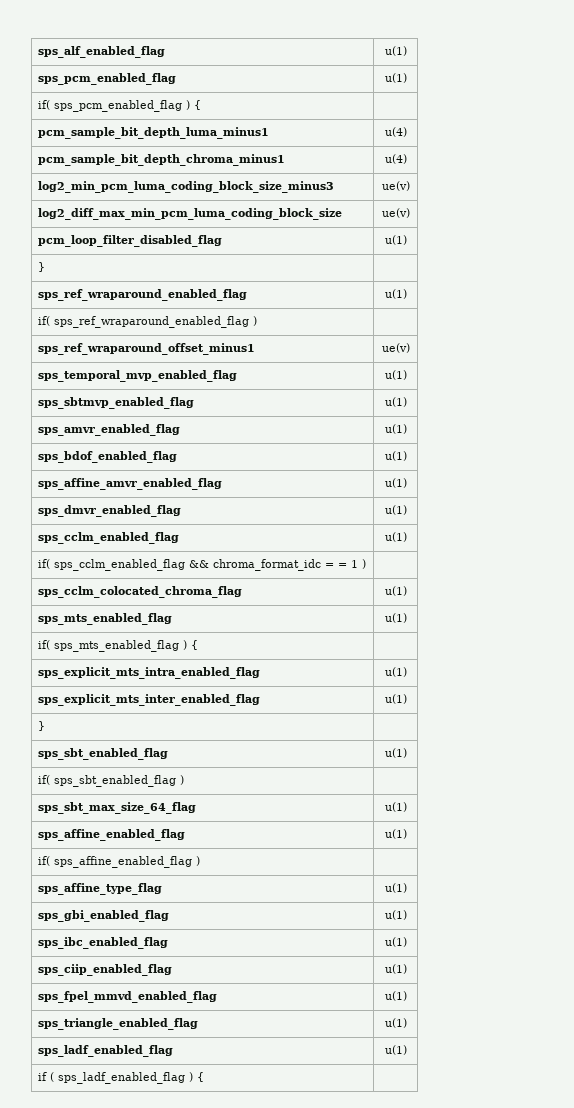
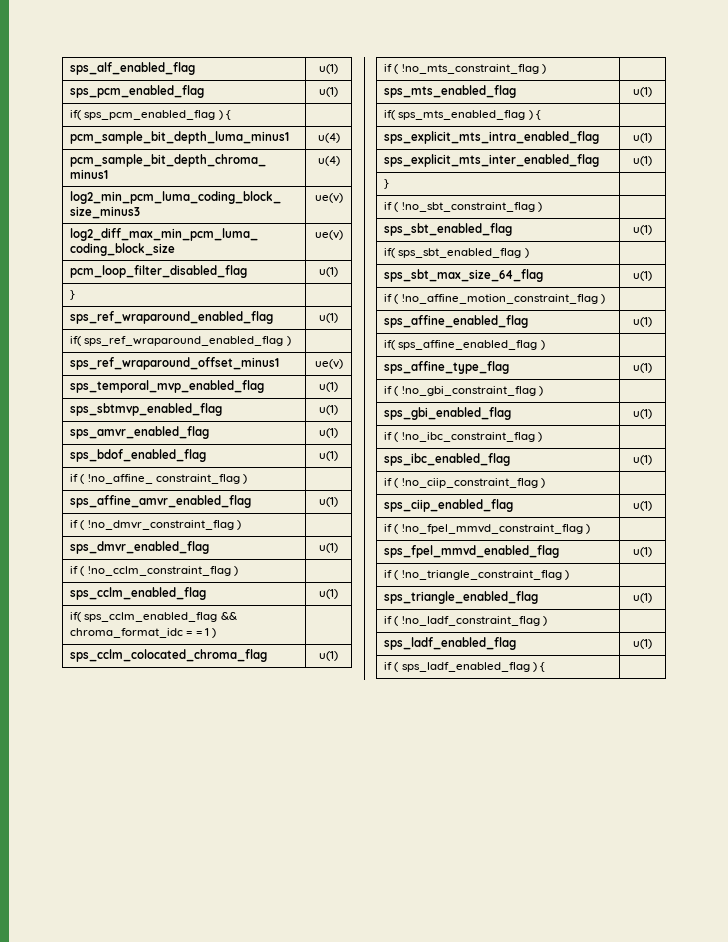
[38,478,223,490] [384,478,407,488] [38,505,182,517] [384,505,407,515] sps_affine_amvr_enabled_flag | u(1) // sps_dmvr_enabled_flag | u(1) -> [70,474,247,484] [70,495,252,508] [319,497,338,507] [70,520,241,530] [70,541,210,554] [319,543,338,553] [70,566,238,576] if ( !no_affine_ constraint_flag ) | // sps_affine_amvr_enabled_flag | u(1) // if ( !no_dmvr_constraint_flag ) | // sps_dmvr_enabled_flag | u(1) // if ( !no_cclm_constraint_flag ) |
(407, 591) none -> [384,64,546,74] // if ( !no_mts_constraint_flag ) |
(46, 726) none -> [384,202,542,212] // if ( !no_sbt_constraint_flag ) |
(407, 807) none -> [384,294,605,304] // if ( !no_affine_motion_constraint_flag ) |
[38,910,170,922] [384,910,407,920] [38,937,169,949] [384,937,407,947] [38,964,173,976] [384,964,407,974] [38,991,218,1003] [384,991,407,1001] [38,1018,199,1030] [384,1018,407,1028] sps_gbi_enabled_flag | u(1) // sps_ibc_enabled_flag | u(1) // sps_ciip_enabled_flag | u(1) // sps_fpel_mmvd_enabled_flag | u(1) // sps_triangle_enabled_flag | u(1) -> [384,386,543,396] [384,407,512,420] [633,409,652,419] [384,432,542,442] [384,453,511,466] [633,455,652,465] [384,478,545,488] [384,499,514,512] [633,501,652,511] [384,524,590,534] [384,545,560,558] [633,547,652,557] [384,570,569,580] [384,591,539,604] [633,593,652,603] [384,616,547,626] if ( !no_gbi_constraint_flag ) | // sps_gbi_enabled_flag | u(1) // if ( !no_ibc_constraint_flag ) | // sps_ibc_enabled_flag | u(1) // if ( !no_ciip_constraint_flag ) | // sps_ciip_enabled_flag | u(1) // if ( !no_fpel_mmvd_constraint_flag ) | // sps_fpel_mmvd_enabled_flag | u(1) // if ( !no_triangle_constraint_flag ) | // sps_triangle_enabled_flag | u(1) // if ( !no_ladf_constraint_flag ) |

